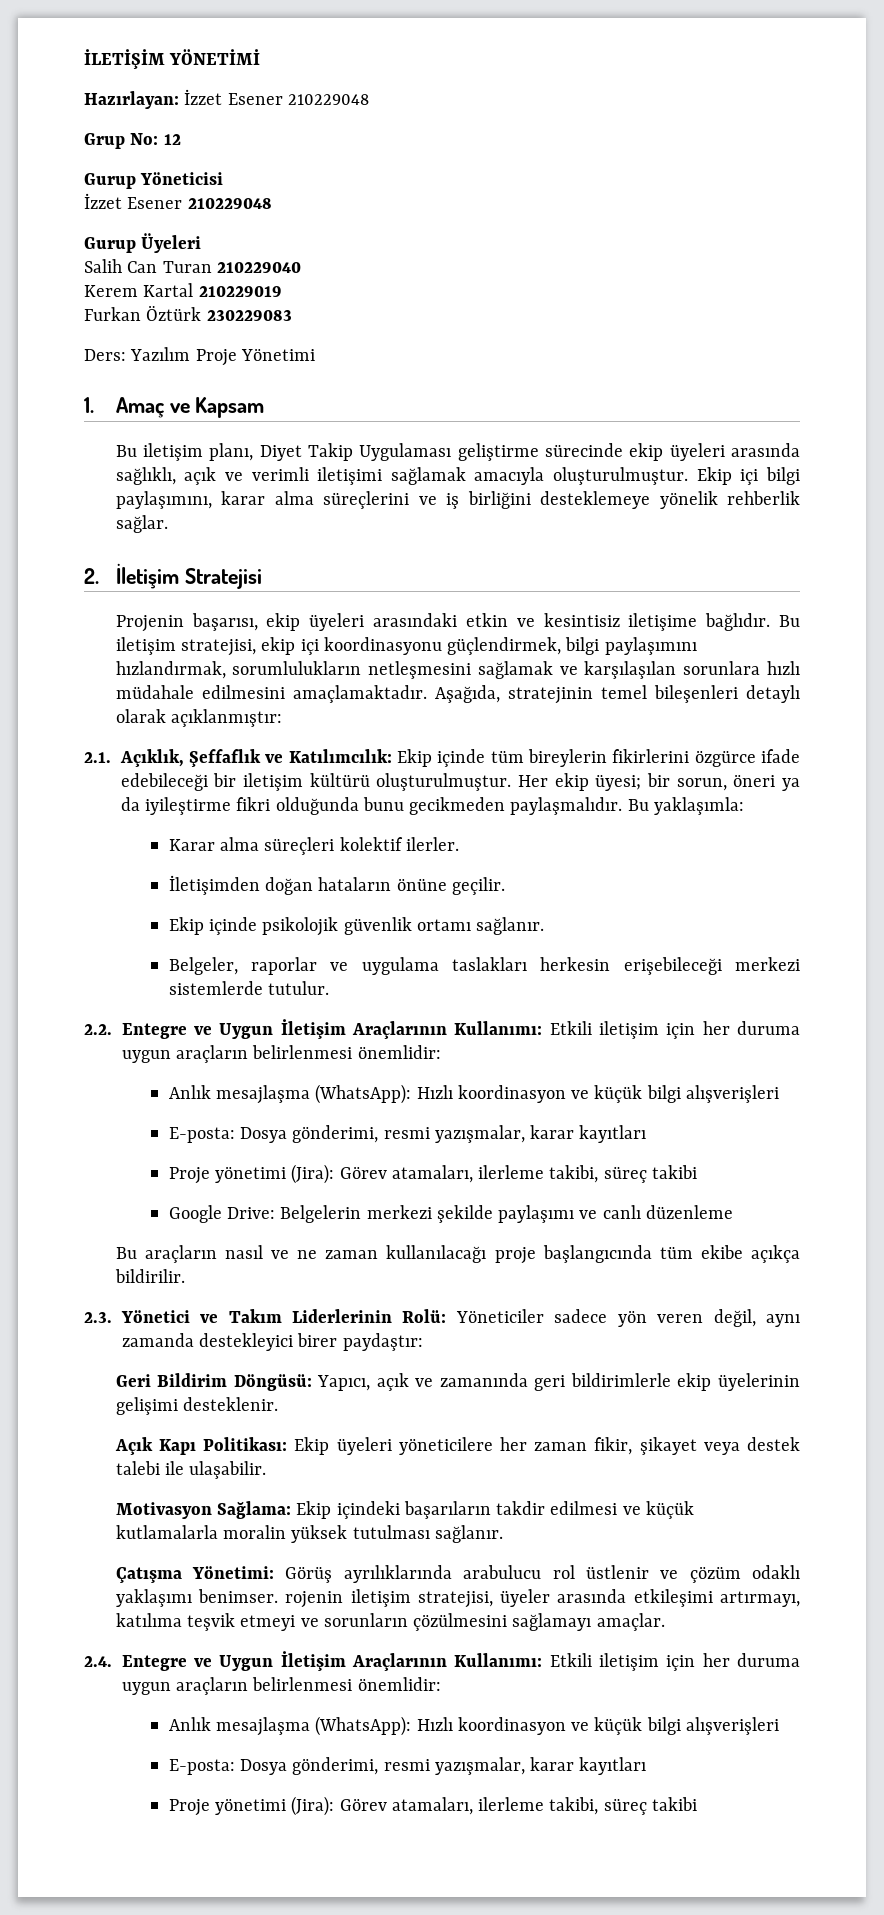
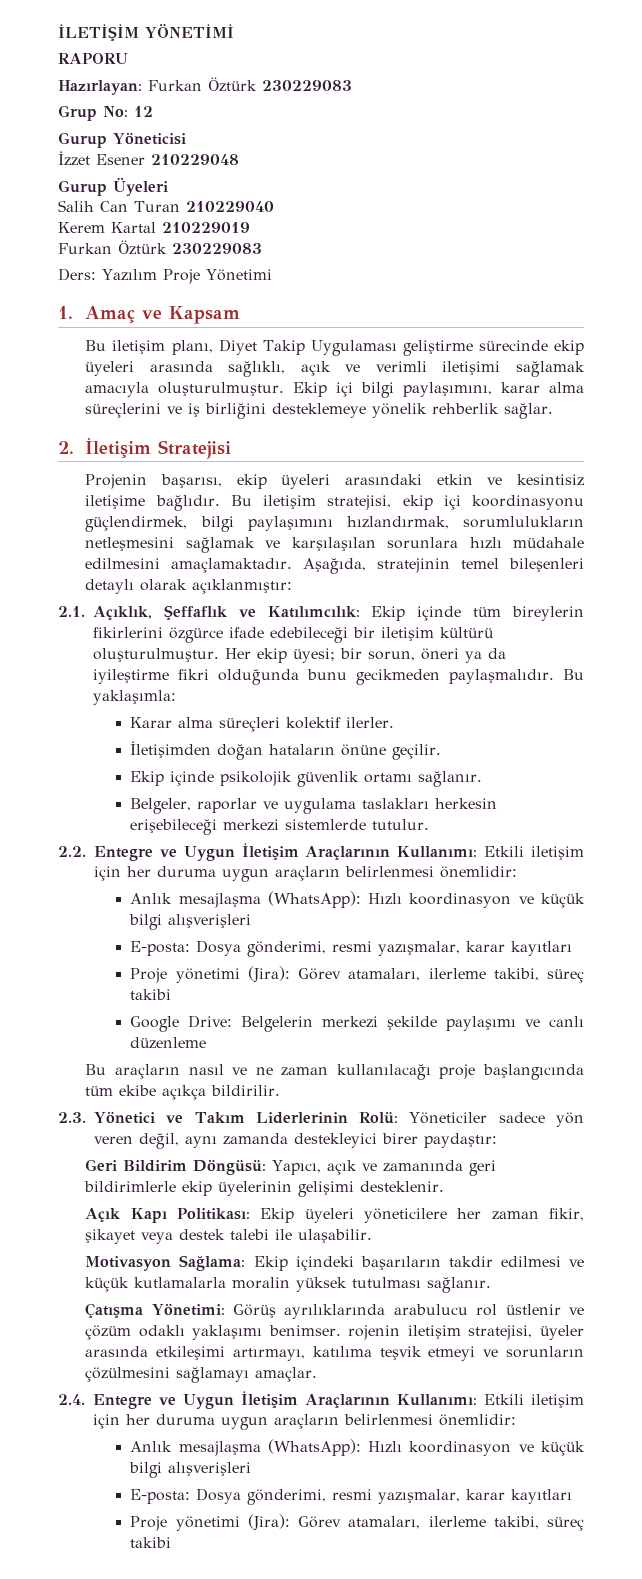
(261, 57) none -> [58,53,128,64] // RAPORU
[184,89,369,105] İzzet Esener 210229048 -> [148,77,352,92] Furkan Öztürk 230229083

